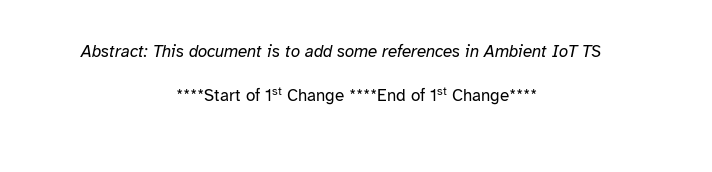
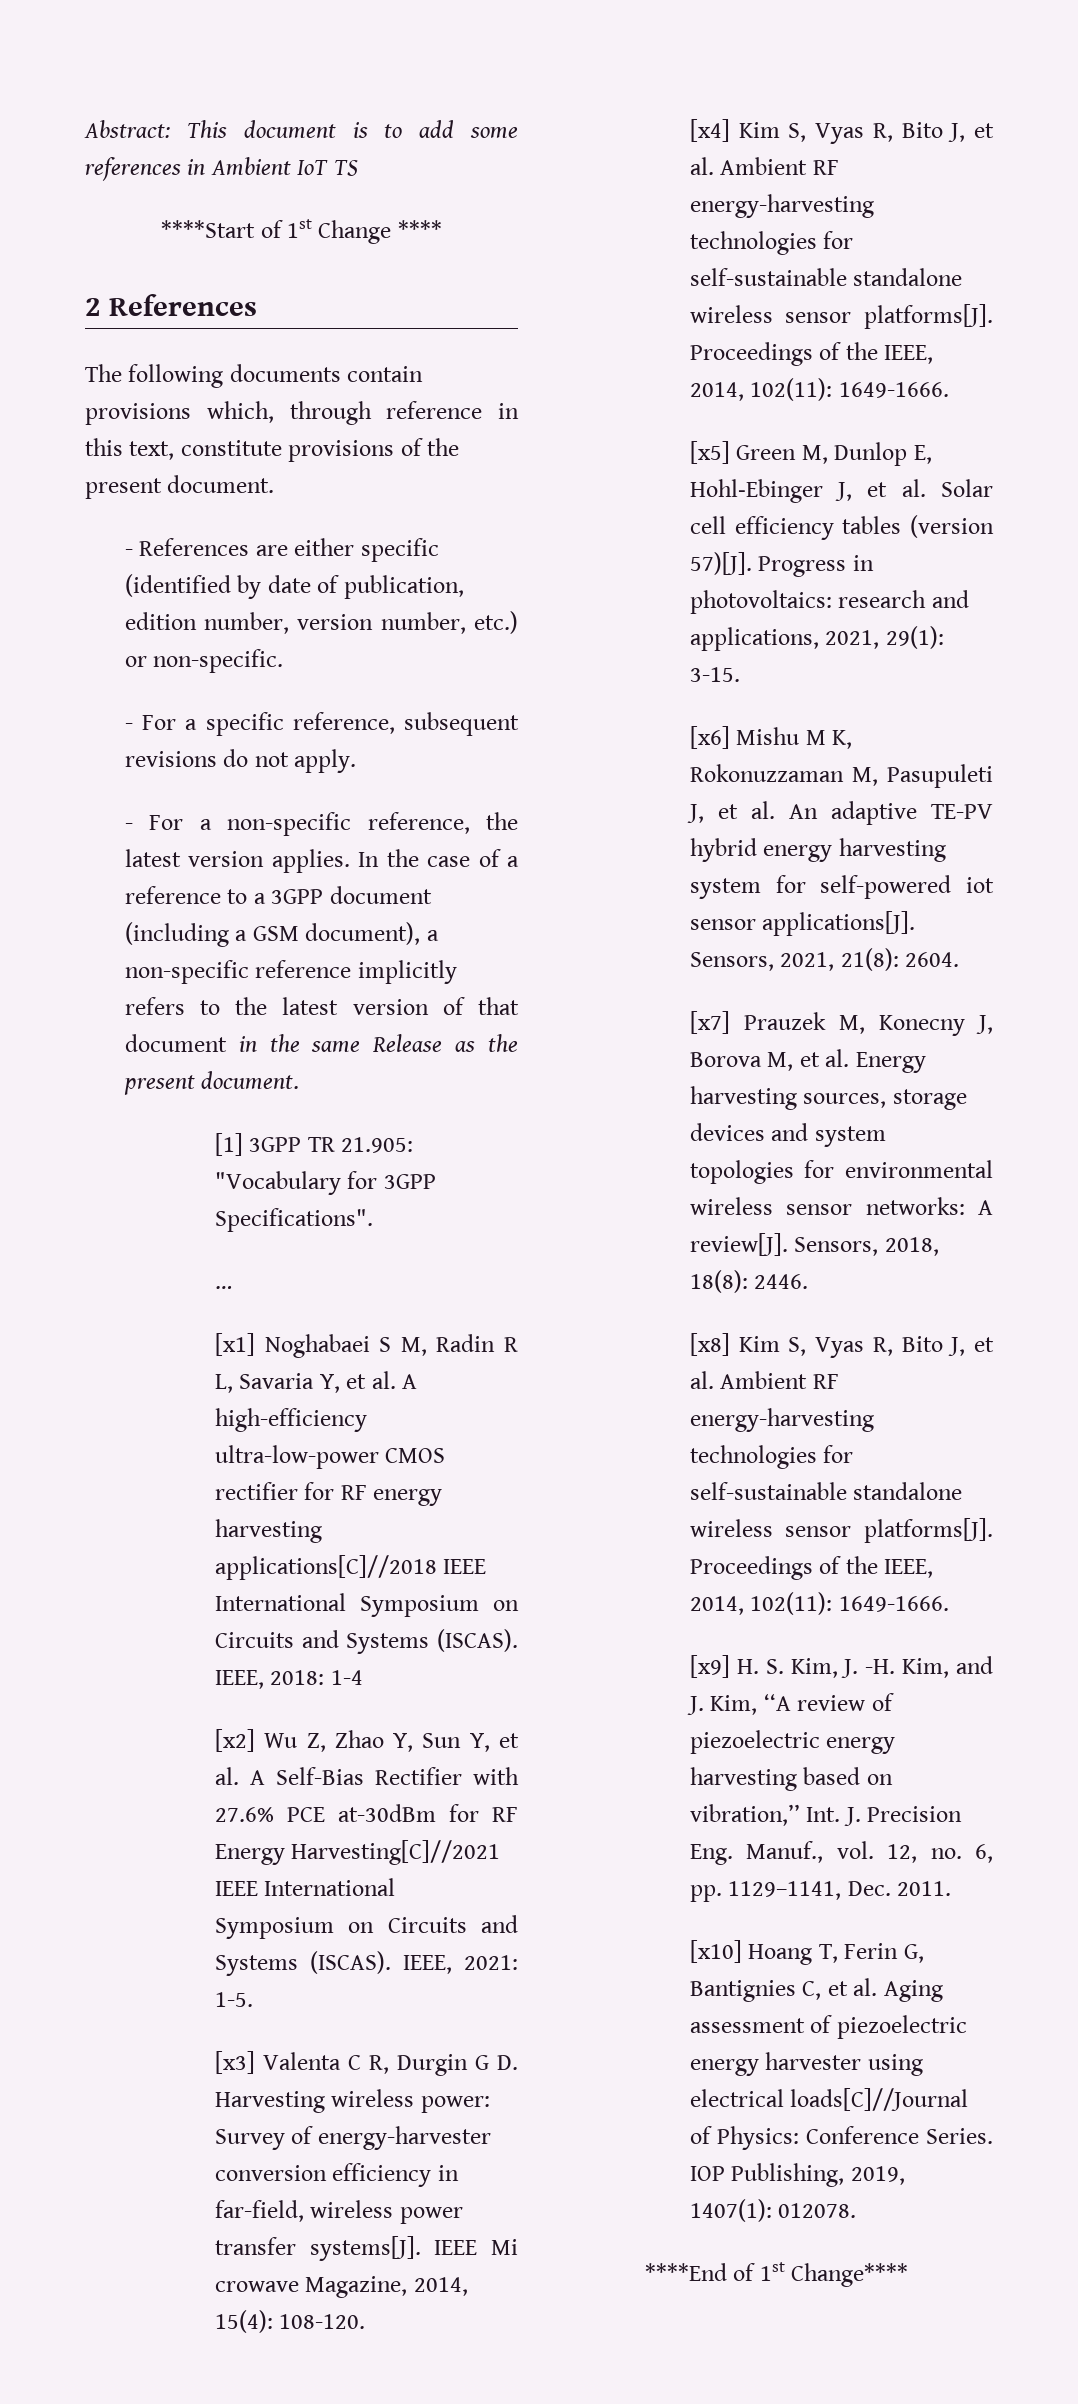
(344, 97) none -> [397,220,442,238] [85,294,258,316] [85,364,424,388] [85,401,519,425] [85,438,460,462] [85,475,275,499] [124,538,439,562] [124,574,464,599] [124,611,518,634] [124,649,284,673] [124,712,519,736] [124,749,357,773] [124,812,519,836] [124,849,520,873] [124,886,432,904] [124,922,439,947] [124,960,457,984] [124,997,519,1015] [124,1034,518,1052] [123,1071,300,1095] [214,1133,414,1156] [214,1171,436,1195] [214,1208,373,1232] [214,1286,232,1289] [214,1333,518,1358] [214,1371,418,1393] [214,1408,367,1432] [214,1445,446,1469] [214,1482,443,1506] [214,1519,322,1543] [214,1555,487,1580] [214,1593,519,1617] [214,1629,518,1654] [214,1670,363,1689] [214,1729,520,1752] [214,1767,519,1785] [214,1804,518,1822] [214,1840,501,1865] [214,1878,396,1896] [214,1915,518,1939] [214,1951,518,1976] [214,1992,253,2007] [214,2051,518,2076] [214,2089,490,2113] [214,2126,491,2150] [214,2163,459,2187] [214,2200,463,2224] [214,2236,518,2261] [214,2276,468,2298] [214,2310,366,2333] [689,119,995,144] [689,157,839,175] [689,194,874,218] [689,231,854,255] [689,268,963,286] [689,304,993,329] [689,342,934,366] [689,378,949,401] [689,441,932,466] [689,479,993,503] [689,515,994,540] [689,552,874,577] [689,590,969,614] [689,626,944,651] [689,667,740,682] [689,726,853,749] [689,764,993,788] [686,801,993,825] [689,838,946,862] [689,875,994,899] [689,911,916,936] [689,948,960,971] [689,1011,993,1036] [689,1049,926,1073] [689,1086,967,1110] [689,1123,886,1147] [689,1160,993,1184] [689,1197,993,1215] [689,1233,939,1256] [689,1270,809,1293] [689,1333,995,1358] [689,1371,839,1389] [689,1408,874,1432] [689,1445,854,1469] [689,1482,963,1500] [689,1518,993,1543] [689,1556,934,1580] [689,1592,949,1615] [689,1655,993,1678] [686,1693,894,1715] [689,1730,896,1754] [689,1767,893,1791] [689,1804,963,1826] [689,1841,993,1865] [689,1881,952,1902] [689,1940,924,1965] [689,1978,943,2002] [689,2015,967,2039] [689,2052,923,2076] [689,2088,969,2111] [689,2126,993,2150] [689,2163,905,2187] [689,2199,857,2222] **** // 2 References // The following documents contain provisions which, through reference in this text, constitute provisions of the present document. // - References are either specific (identified by date of publication, edition number, version number, etc.) or non-specific. // - For a specific reference, subsequent revisions do not apply. // - For a non-specific reference, the latest version applies. In the case of a reference to a 3GPP document (including a GSM document), a non-specific reference implicitly refers to the latest version of that document in the same Release as the present document. // [1] 3GPP TR 21.905: "Vocabulary for 3GPP Specifications". // … // [x1] Noghabaei S M, Radin R L, Savaria Y, et al. A high-efficiency ultra-low-power CMOS rectifier for RF energy harvesting applications[C]//2018 IEEE International Symposium on Circuits and Systems (ISCAS). IEEE, 2018: 1-4 // [x2] Wu Z, Zhao Y, Sun Y, et al. A Self-Bias Rectifier with 27.6% PCE at-30dBm for RF Energy Harvesting[C]//2021 IEEE International Symposium on Circuits and Systems (ISCAS). IEEE, 2021: 1-5. // [x3] Valenta C R, Durgin G D. Harvesting wireless power: Survey of energy-harvester conversion efficiency in far-field, wireless power transfer systems[J]. IEEE Mi crowave Magazine, 2014, 15(4): 108-120. // [x4] Kim S, Vyas R, Bito J, et al. Ambient RF energy-harvesting technologies for self-sustainable standalone wireless sensor platforms[J]. Proceedings of the IEEE, 2014, 102(11): 1649-1666. // [x5] Green M, Dunlop E, Hohl‐Ebinger J, et al. Solar cell efficiency tables (version 57)[J]. Progress in photovoltaics: research and applications, 2021, 29(1): 3-15. // [x6] Mishu M K, Rokonuzzaman M, Pasupuleti J, et al. An adaptive TE-PV hybrid energy harvesting system for self-powered iot sensor applications[J]. Sensors, 2021, 21(8): 2604. // [x7] Prauzek M, Konecny J, Borova M, et al. Energy harvesting sources, storage devices and system topologies for environmental wireless sensor networks: A review[J]. Sensors, 2018, 18(8): 2446. // [x8] Kim S, Vyas R, Bito J, et al. Ambient RF energy-harvesting technologies for self-sustainable standalone wireless sensor platforms[J]. Proceedings of the IEEE, 2014, 102(11): 1649-1666. // [x9] H. S. Kim, J. -H. Kim, and J. Kim, ‘‘A review of piezoelectric energy harvesting based on vibration,’’ Int. J. Precision Eng. Manuf., vol. 12, no. 6, pp. 1129–1141, Dec. 2011. // [x10] Hoang T, Ferin G, Bantignies C, et al. Aging assessment of piezoelectric energy harvester using electrical loads[C]//Journal of Physics: Conference Series. IOP Publishing, 2019, 1407(1): 012078. //

